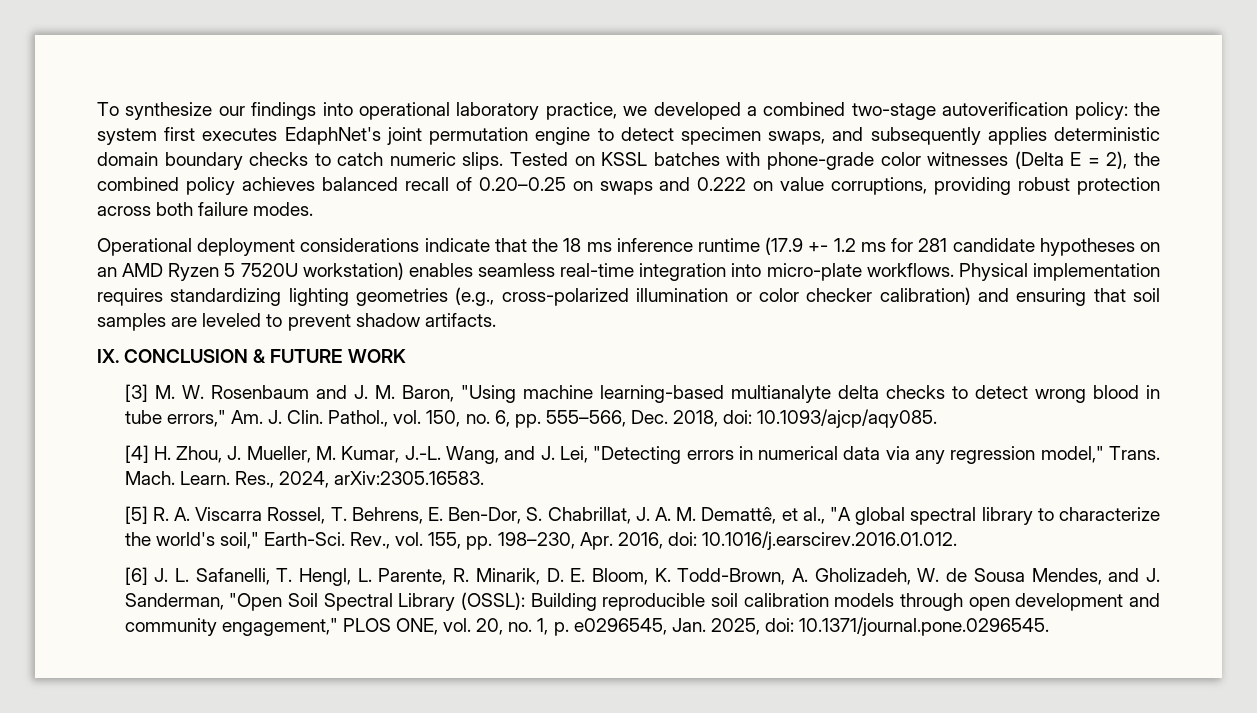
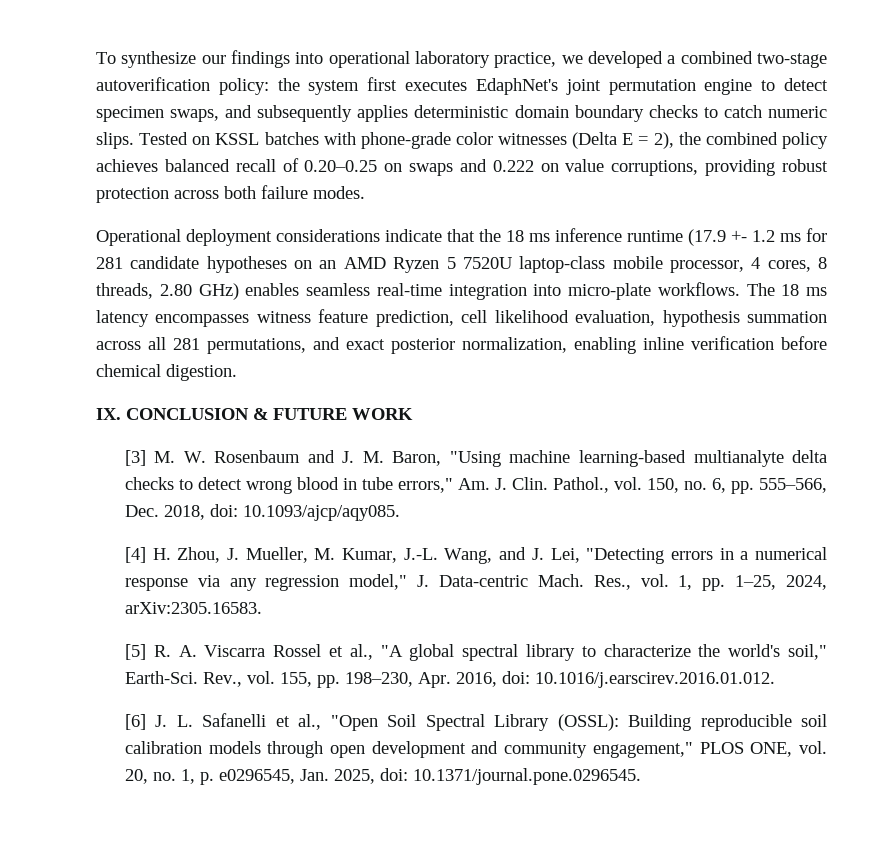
[302,262,404,280] workstation) -> [519,256,828,273] [96,283,239,300] laptop-class mobile processor, 4 cores, 8 threads, 2.80 GHz)
[958,263,1160,281] [97,287,1161,306] [97,313,496,331] Physical implementation requires standardizing lighting geometries (e.g., cross-polarized illumination or color checker calibration) and ensuring that soil samples are leveled to prevent shadow artifacts. -> [746,283,827,296] [96,309,828,327] [96,336,827,354] [96,364,237,381] The 18 ms latency encompasses witness feature prediction, cell likelihood evaluation, hypothesis summation across all 281 permutations, and exact posterior normalization, enabling inline verification before chemical digestion.
[758,446,881,460] numerical data -> [740,547,827,560] [124,578,188,591] a numerical response
[1108,446,1160,460] [124,471,274,488] Trans. Mach. Learn. Res., -> [417,574,777,591] J. Data-centric Mach. Res., vol. 1, pp. 1–25,
[267,507,777,524] Rossel, T. Behrens, E. Ben-Dor, S. Chabrillat, J. A. M. Demattê, -> [273,644,322,657] Rossel
[195,568,1160,586] [124,593,224,610] Safanelli, T. Hengl, L. Parente, R. Minarik, D. E. Bloom, K. Todd-Brown, A. Gholizadeh, W. de Sousa Mendes, and J. Sanderman, -> [202,713,322,730] Safanelli et al.,

